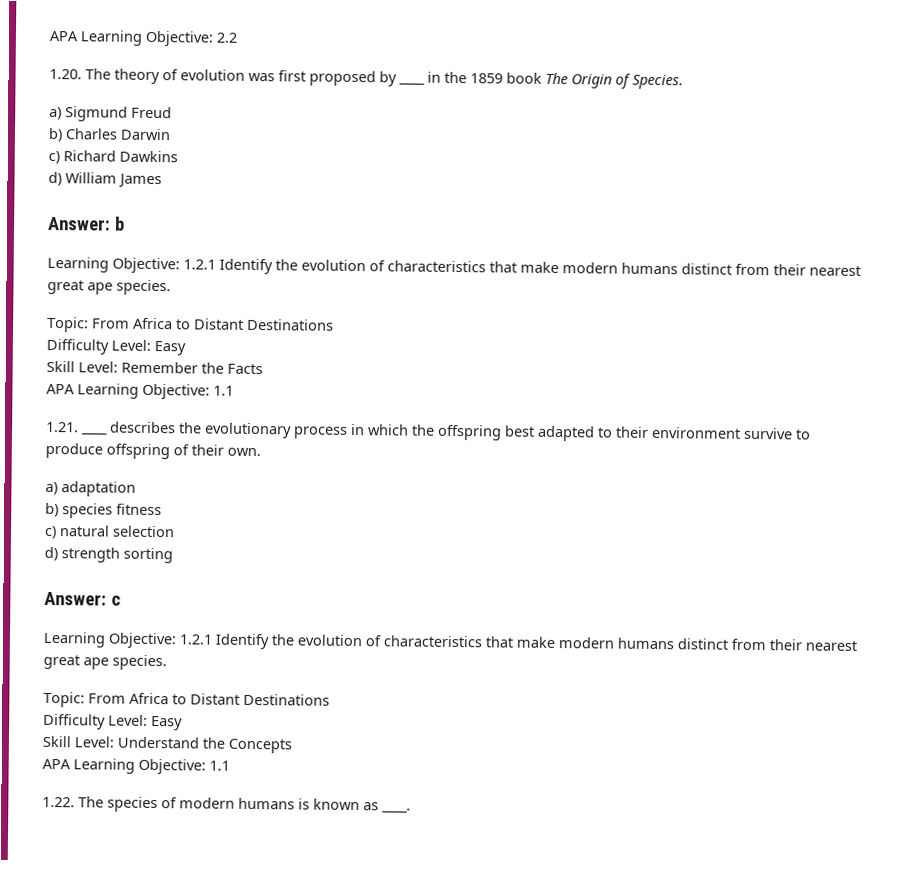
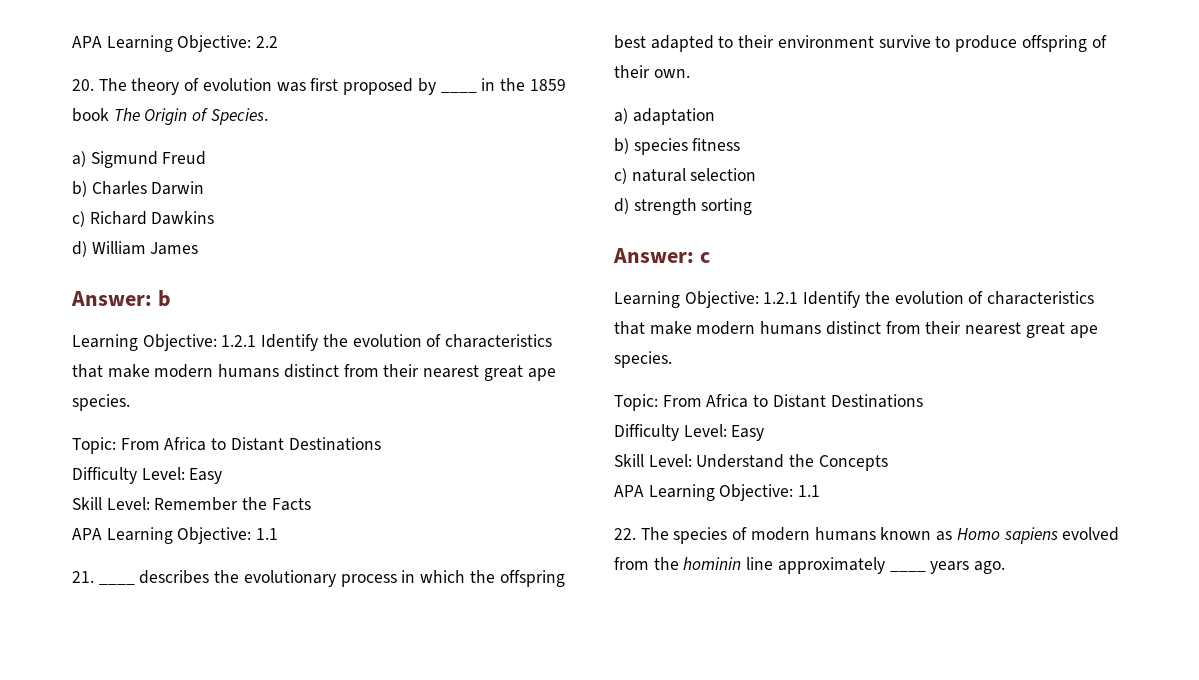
[49,68,82,80] 1.20. -> [72,79,94,91] 20.
[46,421,79,433] 1.21. -> [72,571,94,583] 21.
[42,796,75,808] 1.22. -> [614,528,636,540] 22.
[298,798,310,810] is -> (876, 534) none
[381,808,411,814] ____. -> [956,527,1120,544] [614,557,1006,574] Homo sapiens evolved from the hominin line approximately ____ years ago.

